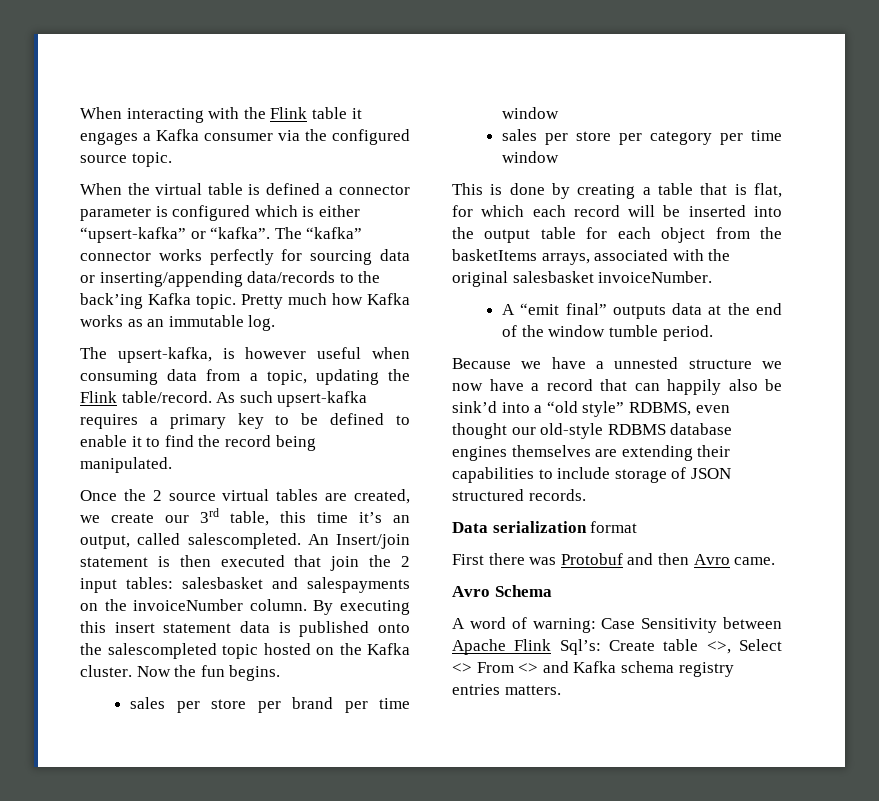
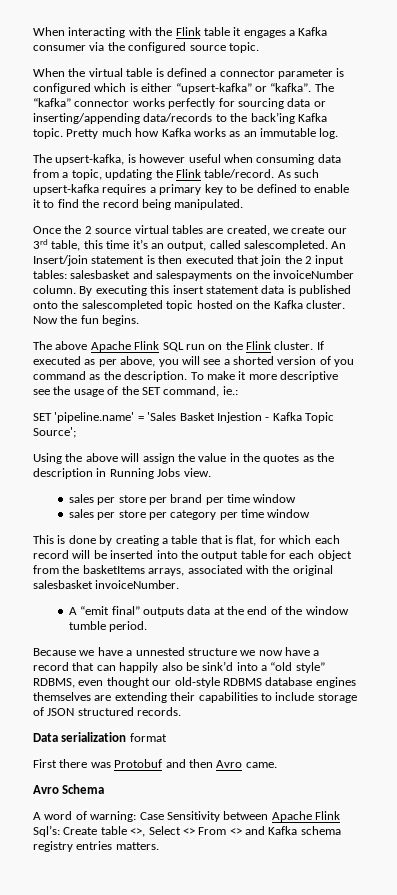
(281, 673) none -> [33,341,324,352] [33,356,355,367] [33,371,338,382] [33,386,238,397] [33,412,334,423] [33,427,76,438] [33,453,335,464] [33,468,211,479] // The above Apache Flink SQL run on the Flink cluster. If executed as per above, you will see a shorted version of you command as the description. To make it more descriptive see the usage of the SET command, ie.: // SET 'pipeline.name' = 'Sales Basket Injestion - Kafka Topic Source'; // Using the above will assign the value in the quotes as the description in Running Jobs view.

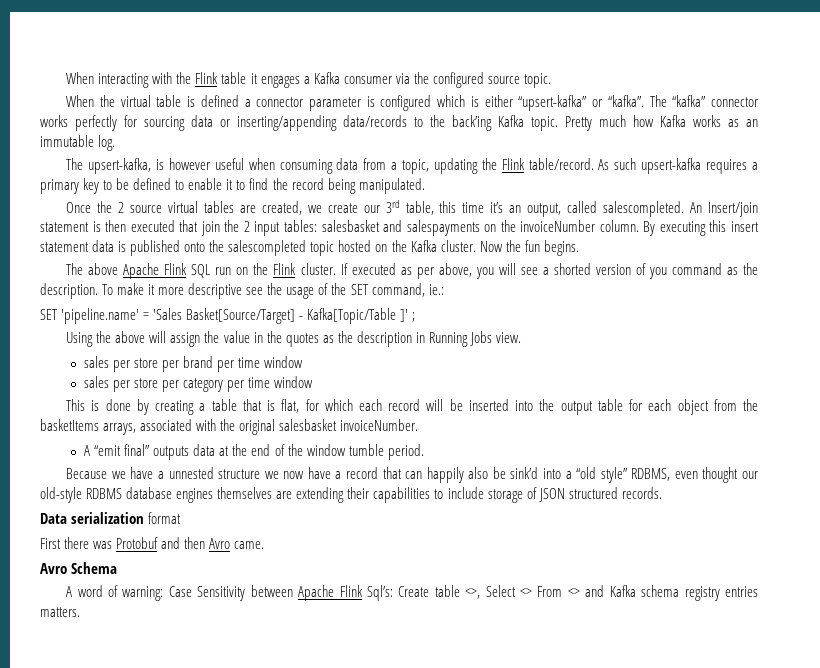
[179,412,334,423] [33,427,76,438] Basket Injestion - Kafka Topic Source'; -> [186,308,416,324] Basket[Source/Target] - Kafka[Topic/Table ]' ;

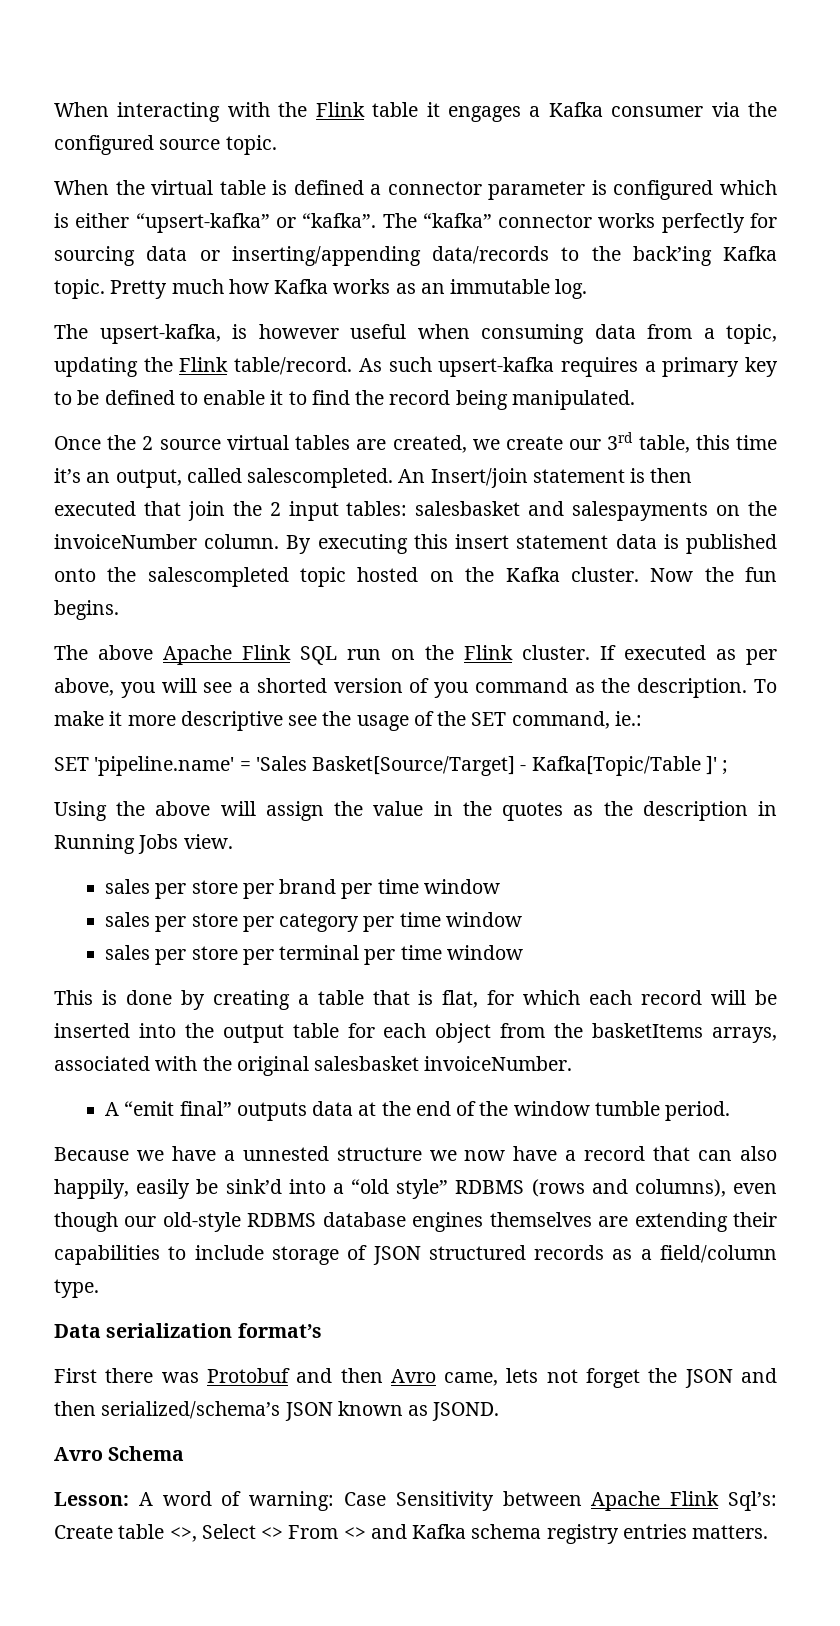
(314, 382) none -> [105,945,523,965] // sales per store per terminal per time window
[426,467,489,483] happily also -> [739,1146,777,1161] [54,1179,191,1199] also happily, easily
[631,467,739,483] RDBMS, even thought -> [455,1179,777,1197] [54,1212,118,1232] RDBMS (rows and columns), even though
[621,487,662,499] records. -> [534,1245,777,1263] [54,1279,99,1298] records as a field/column type.
[148,512,182,524] format -> [237,1323,322,1338] format’s
[234,541,265,549] came. -> [444,1368,777,1388] [54,1401,500,1421] came, lets not forget the JSON and then serialized/schema’s JSON known as JSOND.
(118, 568) none -> [54,1492,129,1506] Lesson:

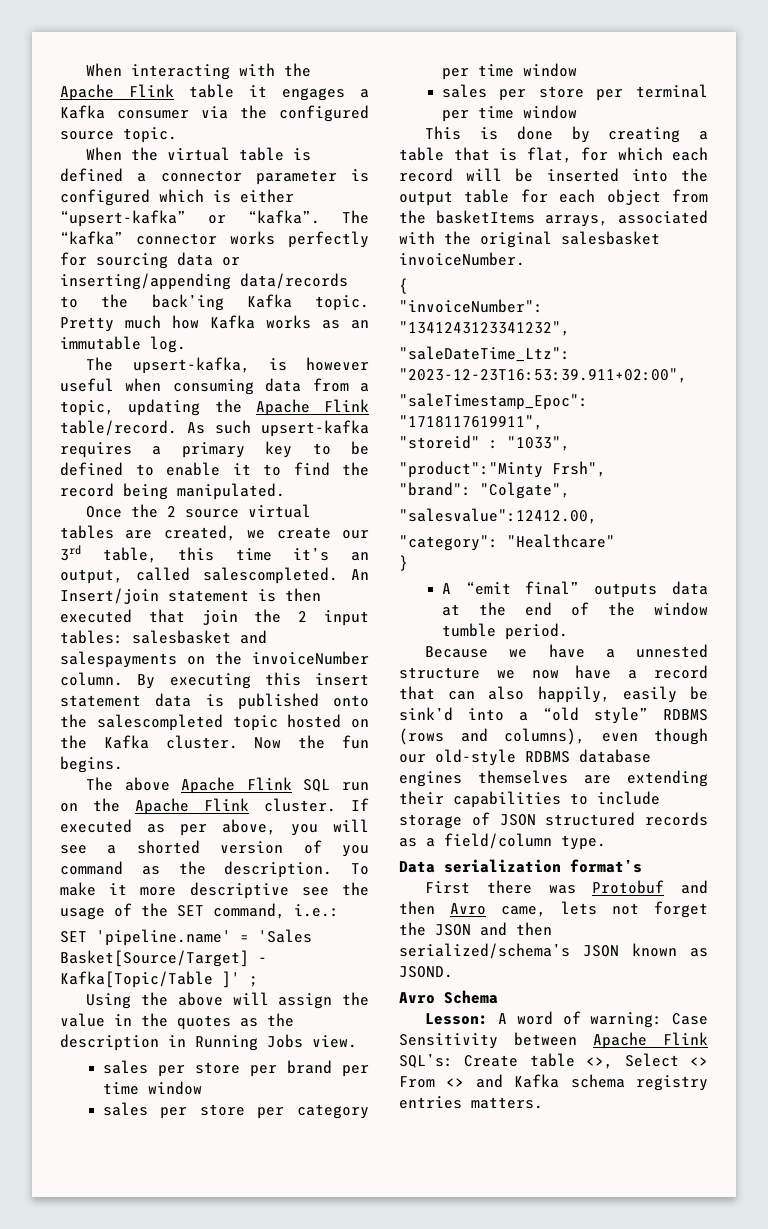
(308, 109) none -> [60,84,114,101] Apache
(173, 364) none -> [255,399,310,416] Apache
(454, 652) none -> [135,798,189,815] Apache
[614,711,642,726] ie.: -> [294,904,339,917] i.e.:
(573, 1063) none -> [399,278,408,294] [399,299,543,313] [399,321,570,336] [399,346,570,362] [399,368,687,383] [399,393,588,410] [399,415,543,430] [399,435,570,451] [399,461,606,478] [399,482,570,499] [399,508,597,524] [399,534,615,551] [399,555,408,571] // { // "invoiceNumber": "1341243123341232", // "saleDateTime_Ltz": "2023-12-23T16:53:39.911+02:00", // "saleTimestamp_Epoc": "1718117619911", // "storeid" : "1033", // "product":"Minty Frsh", // "brand": "Colgate", // "salesvalue":12412.00, // "category": "Healthcare" // }
[728,1491,777,1511] Sql’s: -> [399,1053,453,1068] SQL’s:

